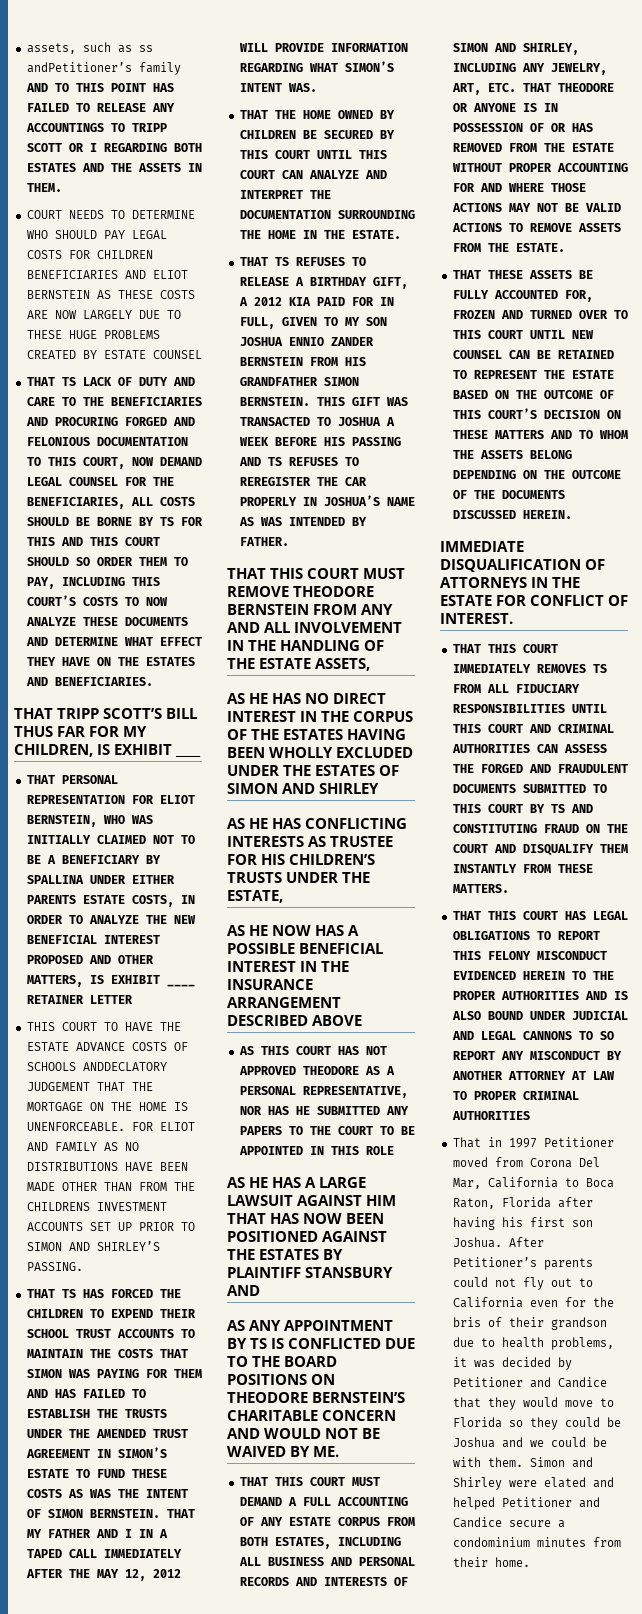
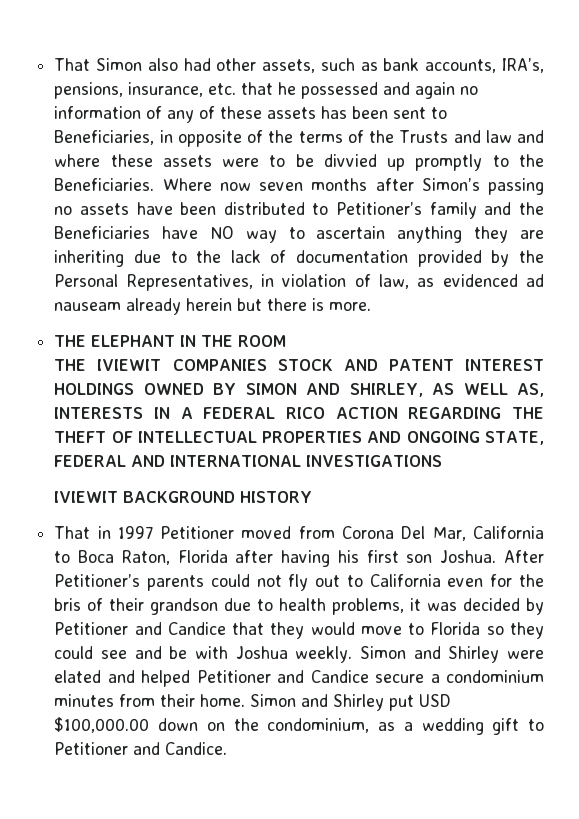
[26,42,153,54] [26,62,181,75] [25,83,174,92] [26,103,175,112] [25,123,167,132] [26,143,202,152] [26,163,202,172] [26,183,62,192] [26,210,195,219] [26,230,167,239] [26,250,153,259] [26,270,188,279] [26,290,195,299] [26,310,181,319] [26,330,160,339] [26,350,202,359] [26,377,195,386] [26,397,202,406] [25,417,195,426] [26,437,188,446] [26,457,202,469] [26,477,174,486] [26,497,195,509] [26,517,203,526] [26,537,160,546] [26,557,188,566] [26,577,160,589] [26,595,168,606] [25,617,188,626] [25,637,202,646] [26,657,195,666] [25,677,153,686] [14,708,197,719] [14,726,147,737] [14,744,172,757] [175,755,201,757] [26,775,118,784] [26,795,195,804] [26,815,153,827] [26,835,195,844] [26,855,161,864] [26,875,175,884] [26,895,195,907] [26,915,196,924] [26,935,160,944] [26,955,154,964] [26,975,160,987] [166,984,195,987] [26,995,133,1004] [26,1022,181,1031] [26,1042,188,1051] [26,1062,167,1071] [26,1082,153,1091] [26,1102,188,1111] [26,1122,195,1131] [26,1142,139,1151] [26,1162,188,1171] [26,1182,195,1191] [26,1202,167,1211] [26,1222,195,1231] [26,1241,160,1251] [26,1262,83,1271] [26,1289,181,1298] [26,1309,196,1318] [26,1329,195,1338] [26,1349,188,1358] [26,1369,202,1378] [25,1389,146,1398] [26,1409,167,1418] [26,1429,188,1438] [25,1447,167,1458] [26,1469,167,1478] [26,1489,188,1498] [26,1509,195,1518] [26,1529,168,1538] [26,1549,182,1558] [25,1569,181,1581] [238,43,408,52] [239,61,394,72] [239,83,317,92] [239,110,395,119] [239,130,395,139] [239,150,387,159] [239,170,387,179] [239,190,331,199] [239,210,415,219] [239,230,401,239] [239,257,366,266] [239,277,408,289] [238,297,394,306] [239,317,387,329] [239,337,374,346] [239,357,366,366] [239,377,359,386] [239,397,408,406] [239,417,395,426] [238,437,401,446] [238,457,359,466] [239,477,367,486] [239,495,415,506] [238,517,367,526] [239,537,289,546] [227,568,405,579] [227,586,374,597] [227,604,393,615] [227,622,402,633] [227,640,384,651] [227,658,370,671] [227,693,386,704] [227,711,413,722] [227,729,406,740] [227,747,413,758] [227,765,399,776] [227,783,379,794] [227,818,407,829] [227,836,393,847] [227,854,375,865] [227,872,370,883] [227,890,283,903] [227,925,359,936] [227,943,383,954] [227,961,349,972] [227,979,313,990] [227,997,341,1008] [227,1015,362,1026] [238,1046,387,1055] [238,1066,395,1075] [239,1086,408,1098] [239,1106,409,1115] [239,1126,415,1135] [238,1146,394,1155] [227,1177,366,1188] [227,1195,396,1206] [227,1213,384,1224] [227,1231,387,1242] [227,1249,343,1260] [227,1267,393,1278] [227,1285,260,1296] [227,1320,393,1331] [227,1338,415,1349] [227,1356,337,1367] [227,1374,335,1385] [227,1392,405,1403] [227,1410,396,1421] [227,1428,380,1439] [227,1446,339,1457] [239,1477,380,1486] [239,1497,408,1506] [239,1517,415,1526] [239,1537,401,1549] [238,1557,415,1566] [239,1577,408,1586] [452,43,579,55] [452,63,607,75] [451,83,614,95] [452,103,558,112] [452,123,593,132] [452,143,614,152] [451,163,628,172] [452,183,586,192] [451,203,621,212] [451,223,621,232] [452,243,565,252] [452,270,593,279] [452,290,593,302] [452,310,628,319] [452,330,594,339] [452,350,614,359] [452,370,614,379] [452,390,614,399] [452,408,621,419] [452,430,628,439] [452,450,572,459] [452,470,621,479] [452,490,565,499] [452,510,572,519] [440,541,524,552] [440,559,605,572] [440,577,580,588] [440,595,628,606] [440,613,513,624] [452,644,558,653] [452,664,607,673] [452,684,580,693] [452,704,607,713] [452,724,614,733] [451,744,607,753] [452,764,628,773] [452,784,607,793] [452,804,593,813] [452,824,628,833] [452,844,628,856] [452,864,593,873] [452,884,509,893] [452,911,628,920] [452,931,600,940] [452,951,607,960] [452,971,614,980] [452,991,628,1000] [451,1011,628,1020] [451,1031,614,1040] [452,1051,622,1060] [451,1071,615,1080] [452,1091,579,1100] [451,1111,530,1120] assets, such as ss andPetitioner’s family AND TO THIS POINT HAS FAILED TO RELEASE ANY ACCOUNTINGS TO TRIPP SCOTT OR I REGARDING BOTH ESTATES AND THE ASSETS IN THEM. // COURT NEEDS TO DETERMINE WHO SHOULD PAY LEGAL COSTS FOR CHILDREN BENEFICIARIES AND ELIOT BERNSTEIN AS THESE COSTS ARE NOW LARGELY DUE TO THESE HUGE PROBLEMS CREATED BY ESTATE COUNSEL // THAT TS LACK OF DUTY AND CARE TO THE BENEFICIARIES AND PROCURING FORGED AND FELONIOUS DOCUMENTATION TO THIS COURT, NOW DEMAND LEGAL COUNSEL FOR THE BENEFICIARIES, ALL COSTS SHOULD BE BORNE BY TS FOR THIS AND THIS COURT SHOULD SO ORDER THEM TO PAY, INCLUDING THIS COURT’S COSTS TO NOW ANALYZE THESE DOCUMENTS AND DETERMINE WHAT EFFECT THEY HAVE ON THE ESTATES AND BENEFICIARIES. // THAT TRIPP SCOTT’S BILL THUS FAR FOR MY CHILDREN, IS EXHIBIT ____ // THAT PERSONAL REPRESENTATION FOR ELIOT BERNSTEIN, WHO WAS INITIALLY CLAIMED NOT TO BE A BENEFICIARY BY SPALLINA UNDER EITHER PARENTS ESTATE COSTS, IN ORDER TO ANALYZE THE NEW BENEFICIAL INTEREST PROPOSED AND OTHER MATTERS, IS EXHIBIT ____ RETAINER LETTER // THIS COURT TO HAVE THE ESTATE ADVANCE COSTS OF SCHOOLS ANDDECLATORY JUDGEMENT THAT THE MORTGAGE ON THE HOME IS UNENFORCEABLE. FOR ELIOT AND FAMILY AS NO DISTRIBUTIONS HAVE BEEN MADE OTHER THAN FROM THE CHILDRENS INVESTMENT ACCOUNTS SET UP PRIOR TO SIMON AND SHIRLEY’S PASSING. // THAT TS HAS FORCED THE CHILDREN TO EXPEND THEIR SCHOOL TRUST ACCOUNTS TO MAINTAIN THE COSTS THAT SIMON WAS PAYING FOR THEM AND HAS FAILED TO ESTABLISH THE TRUSTS UNDER THE AMENDED TRUST AGREEMENT IN SIMON’S ESTATE TO FUND THESE COSTS AS WAS THE INTENT OF SIMON BERNSTEIN. THAT MY FATHER AND I IN A TAPED CALL IMMEDIATELY AFTER THE MAY 12, 2012 WILL PROVIDE INFORMATION REGARDING WHAT SIMON’S INTENT WAS. // THAT THE HOME OWNED BY CHILDREN BE SECURED BY THIS COURT UNTIL THIS COURT CAN ANALYZE AND INTERPRET THE DOCUMENTATION SURROUNDING THE HOME IN THE ESTATE. // THAT TS REFUSES TO RELEASE A BIRTHDAY GIFT, A 2012 KIA PAID FOR IN FULL, GIVEN TO MY SON JOSHUA ENNIO ZANDER BERNSTEIN FROM HIS GRANDFATHER SIMON BERNSTEIN. THIS GIFT WAS TRANSACTED TO JOSHUA A WEEK BEFORE HIS PASSING AND TS REFUSES TO REREGISTER THE CAR PROPERLY IN JOSHUA’S NAME AS WAS INTENDED BY FATHER. // THAT THIS COURT MUST REMOVE THEODORE BERNSTEIN FROM ANY AND ALL INVOLVEMENT IN THE HANDLING OF THE ESTATE ASSETS, // AS HE HAS NO DIRECT INTEREST IN THE CORPUS OF THE ESTATES HAVING BEEN WHOLLY EXCLUDED UNDER THE ESTATES OF SIMON AND SHIRLEY // AS HE HAS CONFLICTING INTERESTS AS TRUSTEE FOR HIS CHILDREN’S TRUSTS UNDER THE ESTATE, // AS HE NOW HAS A POSSIBLE BENEFICIAL INTEREST IN THE INSURANCE ARRANGEMENT DESCRIBED ABOVE // AS THIS COURT HAS NOT APPROVED THEODORE AS A PERSONAL REPRESENTATIVE, NOR HAS HE SUBMITTED ANY PAPERS TO THE COURT TO BE APPOINTED IN THIS ROLE // AS HE HAS A LARGE LAWSUIT AGAINST HIM THAT HAS NOW BEEN POSITIONED AGAINST THE ESTATES BY PLAINTIFF STANSBURY AND // AS ANY APPOINTMENT BY TS IS CONFLICTED DUE TO THE BOARD POSITIONS ON THEODORE BERNSTEIN’S CHARITABLE CONCERN AND WOULD NOT BE WAIVED BY ME. // THAT THIS COURT MUST DEMAND A FULL ACCOUNTING OF ANY ESTATE CORPUS FROM BOTH ESTATES, INCLUDING ALL BUSINESS AND PERSONAL RECORDS AND INTERESTS OF SIMON AND SHIRLEY, INCLUDING ANY JEWELRY, ART, ETC. THAT THEODORE OR ANYONE IS IN POSSESSION OF OR HAS REMOVED FROM THE ESTATE WITHOUT PROPER ACCOUNTING FOR AND WHERE THOSE ACTIONS MAY NOT BE VALID ACTIONS TO REMOVE ASSETS FROM THE ESTATE. // THAT THESE ASSETS BE FULLY ACCOUNTED FOR, FROZEN AND TURNED OVER TO THIS COURT UNTIL NEW COUNSEL CAN BE RETAINED TO REPRESENT THE ESTATE BASED ON THE OUTCOME OF THIS COURT’S DECISION ON THESE MATTERS AND TO WHOM THE ASSETS BELONG DEPENDING ON THE OUTCOME OF THE DOCUMENTS DISCUSSED HEREIN. // IMMEDIATE DISQUALIFICATION OF ATTORNEYS IN THE ESTATE FOR CONFLICT OF INTEREST. // THAT THIS COURT IMMEDIATELY REMOVES TS FROM ALL FIDUCIARY RESPONSIBILITIES UNTIL THIS COURT AND CRIMINAL AUTHORITIES CAN ASSESS THE FORGED AND FRAUDULENT DOCUMENTS SUBMITTED TO THIS COURT BY TS AND CONSTITUTING FRAUD ON THE COURT AND DISQUALIFY THEM INSTANTLY FROM THESE MATTERS. // THAT THIS COURT HAS LEGAL OBLIGATIONS TO REPORT THIS FELONY MISCONDUCT EVIDENCED HEREIN TO THE PROPER AUTHORITIES AND IS ALSO BOUND UNDER JUDICIAL AND LEGAL CANNONS TO SO REPORT ANY MISCONDUCT BY ANOTHER ATTORNEY AT LAW TO PROPER CRIMINAL AUTHORITIES -> [54,58,544,73] [54,82,479,99] [54,106,448,123] [54,130,544,147] [54,154,544,171] [54,178,544,195] [54,202,545,219] [54,226,544,243] [54,250,544,267] [54,274,544,291] [54,298,372,315] [54,335,287,347] [54,359,544,371] [54,383,545,397] [54,407,544,419] [54,431,545,445] [54,455,443,467] [54,491,313,503] That Simon also had other assets, such as bank accounts, IRA’s, pensions, insurance, etc. that he possessed and again no information of any of these assets has been sent to Beneficiaries, in opposite of the terms of the Trusts and law and where these assets were to be divvied up promptly to the Beneficiaries. Where now seven months after Simon’s passing no assets have been distributed to Petitioner’s family and the Beneficiaries have NO way to ascertain anything they are inheriting due to the lack of documentation provided by the Personal Representatives, in violation of law, as evidenced ad nauseam already herein but there is more. // THE ELEPHANT IN THE ROOM // THE IVIEWIT COMPANIES STOCK AND PATENT INTEREST HOLDINGS OWNED BY SIMON AND SHIRLEY, AS WELL AS, INTERESTS IN A FEDERAL RICO ACTION REGARDING THE THEFT OF INTELLECTUAL PROPERTIES AND ONGOING STATE, FEDERAL AND INTERNATIONAL INVESTIGATIONS // IVIEWIT BACKGROUND HISTORY
[606,1417,621,1427] [452,1437,607,1448] [452,1457,523,1467] be Joshua and we could be with them. -> [100,646,353,663] see and be with Joshua weekly.
(530, 1562) none -> [250,694,452,711] [54,717,544,735] [54,742,228,755] Simon and Shirley put USD $100,000.00 down on the condominium, as a wedding gift to Petitioner and Candice.

